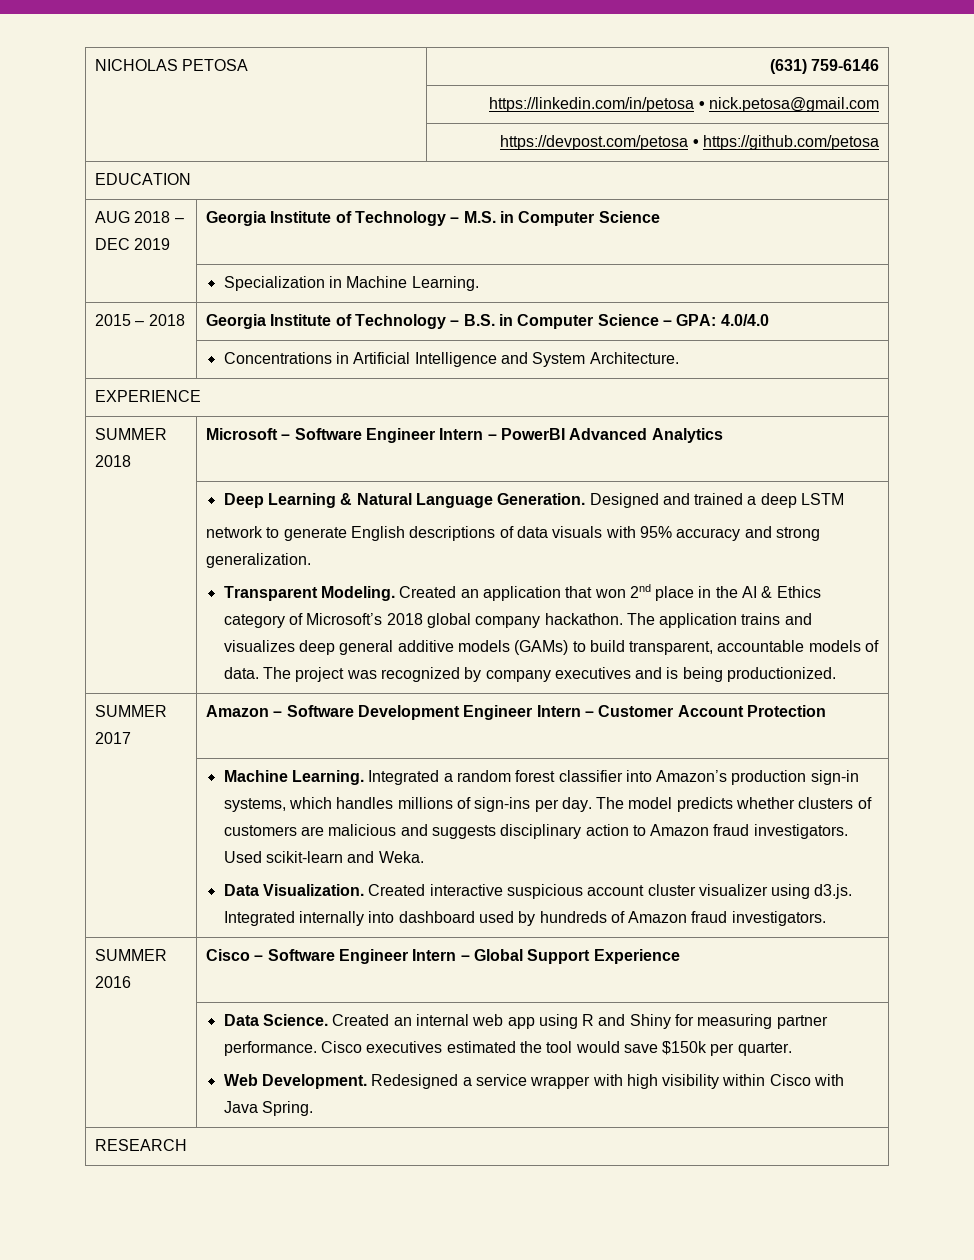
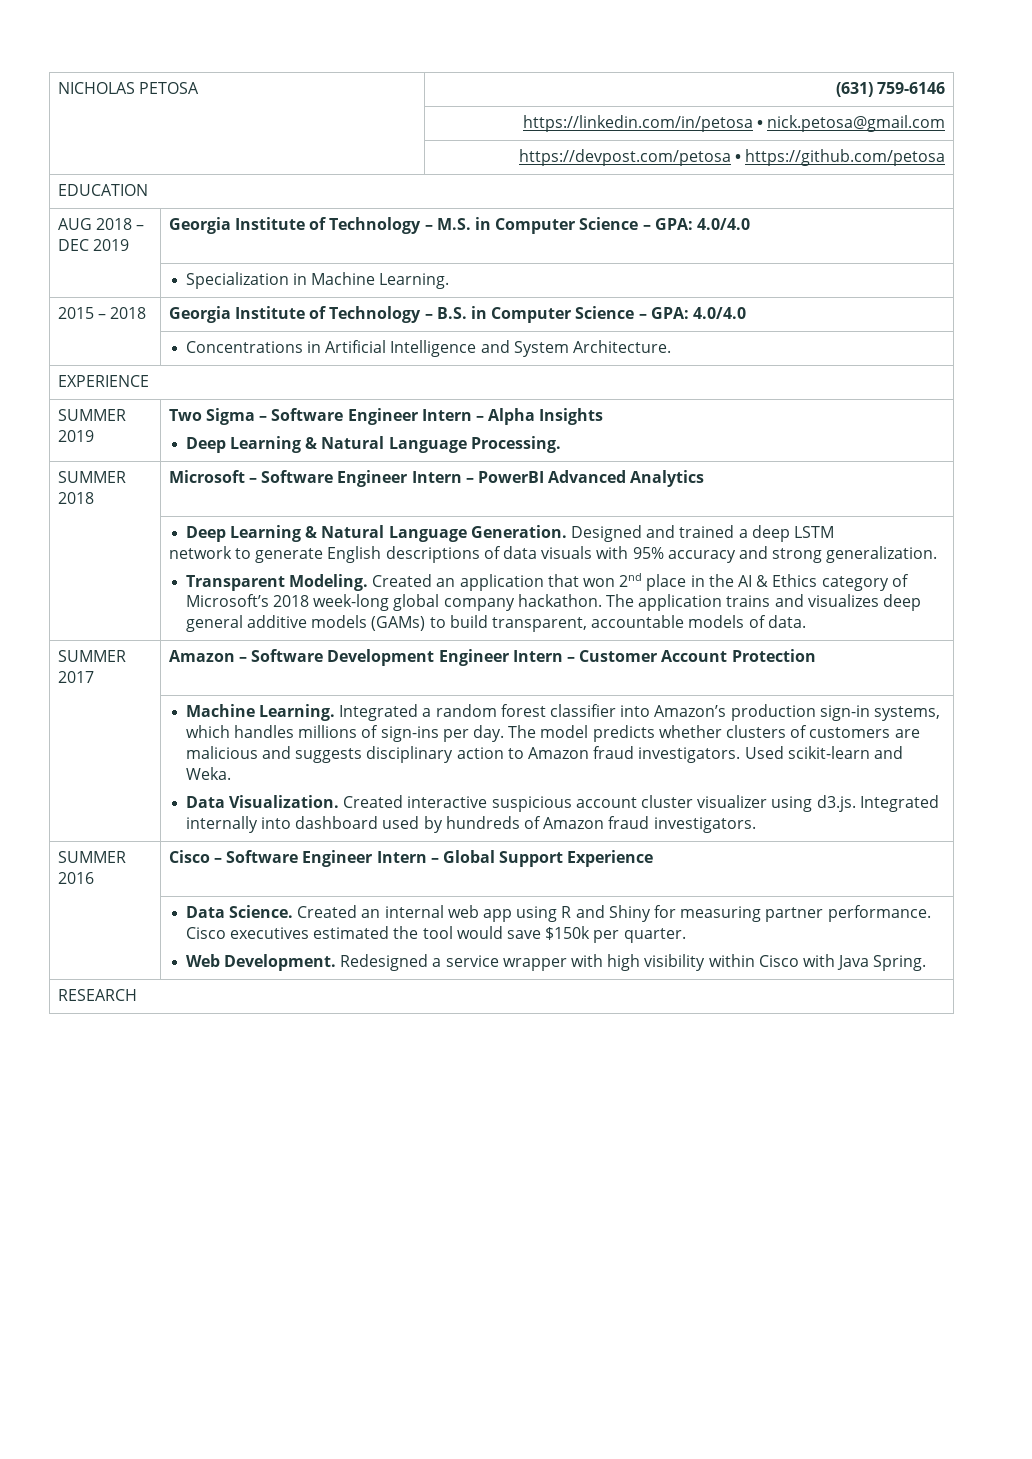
(660, 217) none -> [642,218,750,230] – GPA: 4.0/4.0
(201, 396) none -> [57,409,126,421] [57,430,94,442] [168,408,604,425] [185,436,561,453] // SUMMER 2019 | Two Sigma – Software Engineer Intern – Alpha Insights // Deep Learning & Natural Language Processing.
(423, 619) none -> [313,594,390,611] week-long
[262,667,837,682] The project was recognized by company executives and is being productionized. -> (806, 621) none

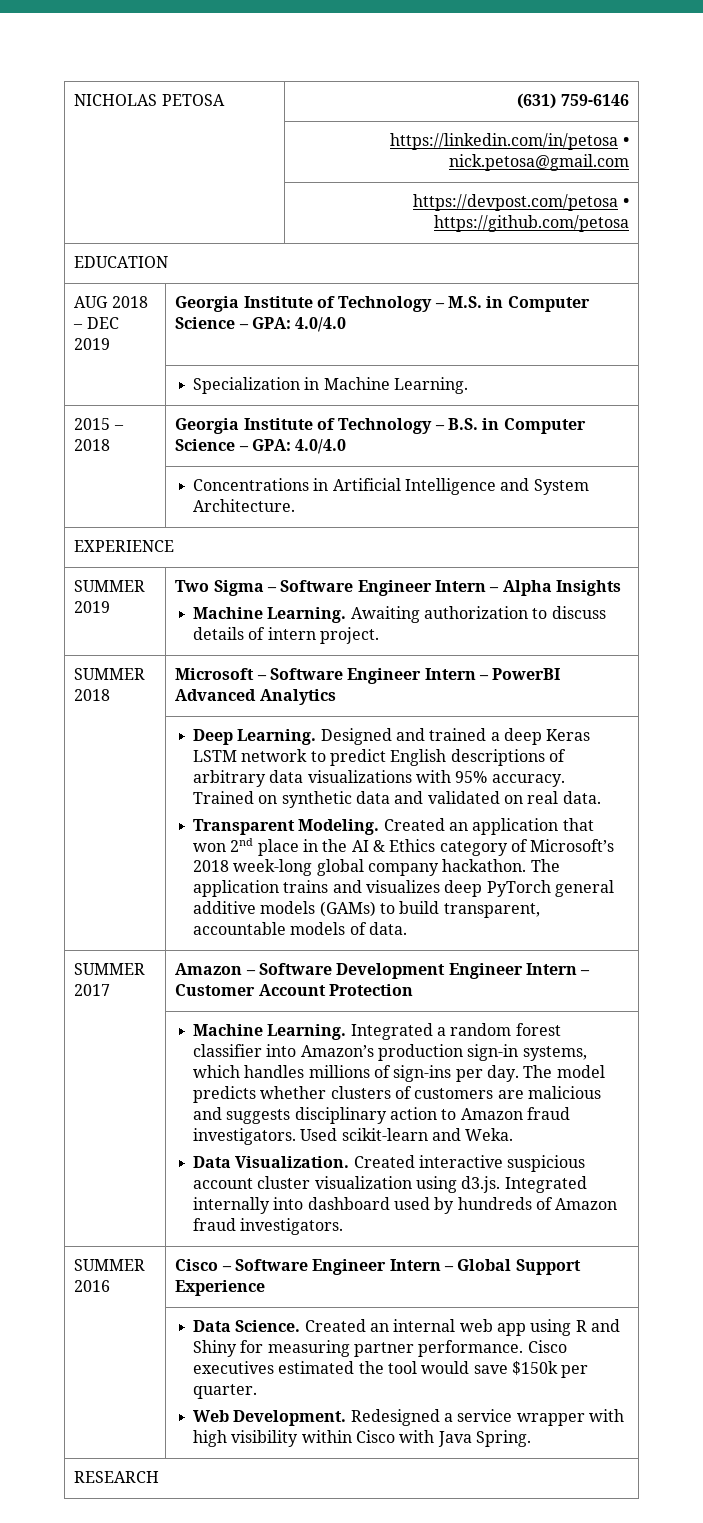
[185,436,561,453] Deep Learning & Natural Language Processing. -> [193,606,606,623] [193,627,380,644] Machine Learning. Awaiting authorization to discuss details of intern project.
[230,525,567,542] Learning & Natural Language Generation. -> [237,729,317,745] Learning.
(790, 533) none -> [546,729,591,741] Keras
(834, 532) // -> (238, 756) none
[255,548,324,563] generate -> [330,749,387,766] predict
[502,546,938,563] data visuals with 95% accuracy and strong generalization. -> [193,770,565,787] [193,791,601,808] arbitrary data visualizations with 95% accuracy. Trained on synthetic data and validated on real data.
(921, 602) none -> [486,880,551,897] PyTorch
[697,795,768,808] visualizer -> [314,1176,412,1189] visualization

